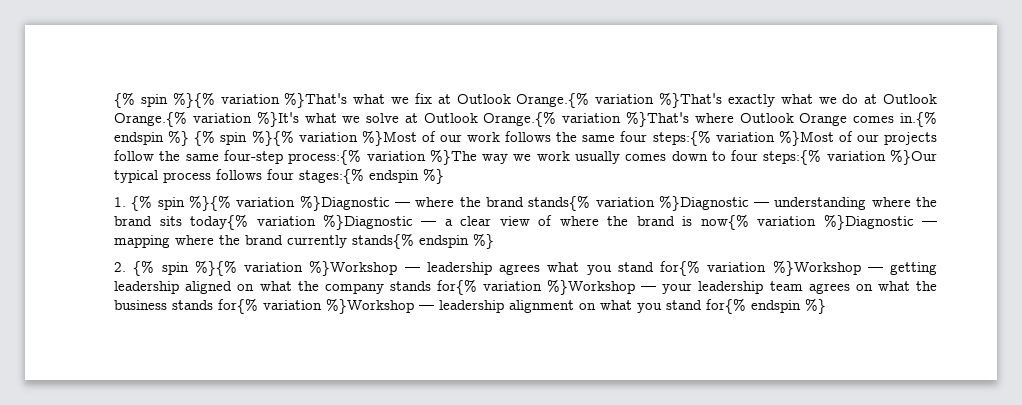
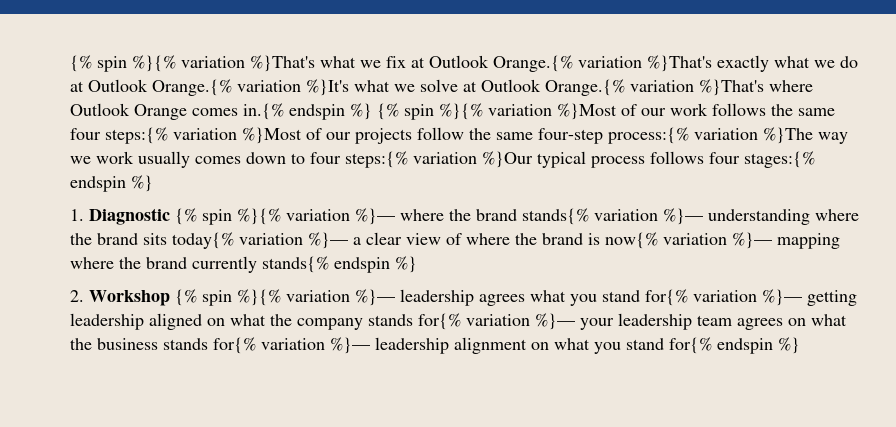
[131,195,410,211] {% spin %}{% variation %}Diagnostic — -> [89,208,396,225] Diagnostic {% spin %}{% variation %}—
[658,195,770,211] %}Diagnostic — -> [663,208,704,225] %}—
[323,214,437,230] %}Diagnostic — -> [308,232,349,249] %}—
[823,214,938,230] %}Diagnostic — -> [732,232,773,249] %}—
[133,260,420,276] {% spin %}{% variation %}Workshop — -> [89,289,396,306] Workshop {% spin %}{% variation %}—
[772,260,883,276] %}Workshop — -> [762,289,803,306] %}—
[547,279,657,295] %}Workshop — -> [535,313,576,330] %}—
[326,298,435,314] %}Workshop — -> [330,337,371,354] %}—

